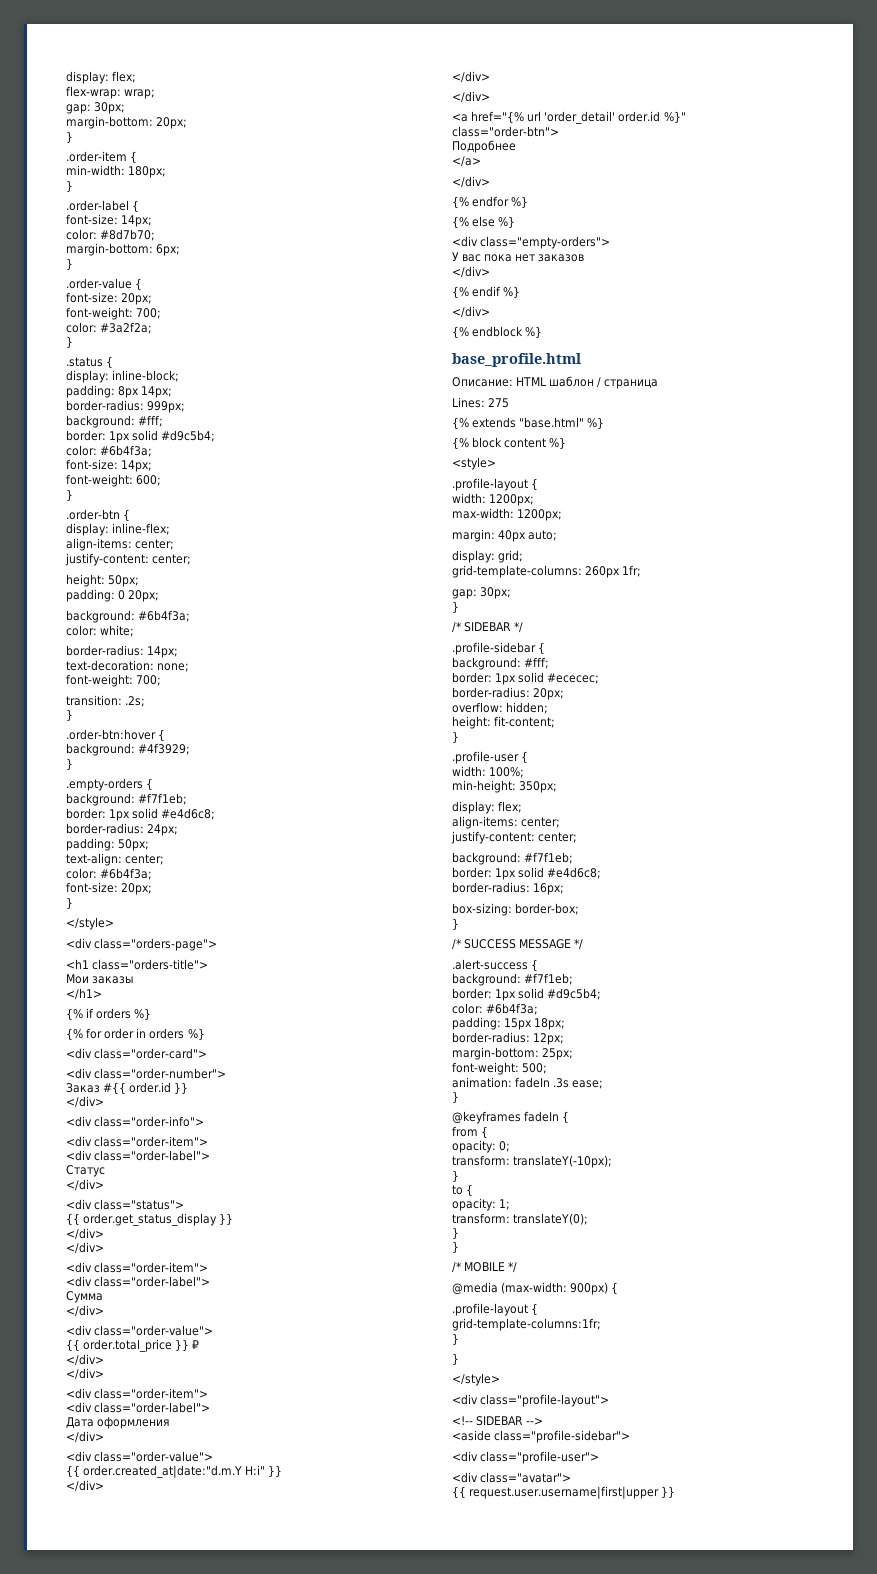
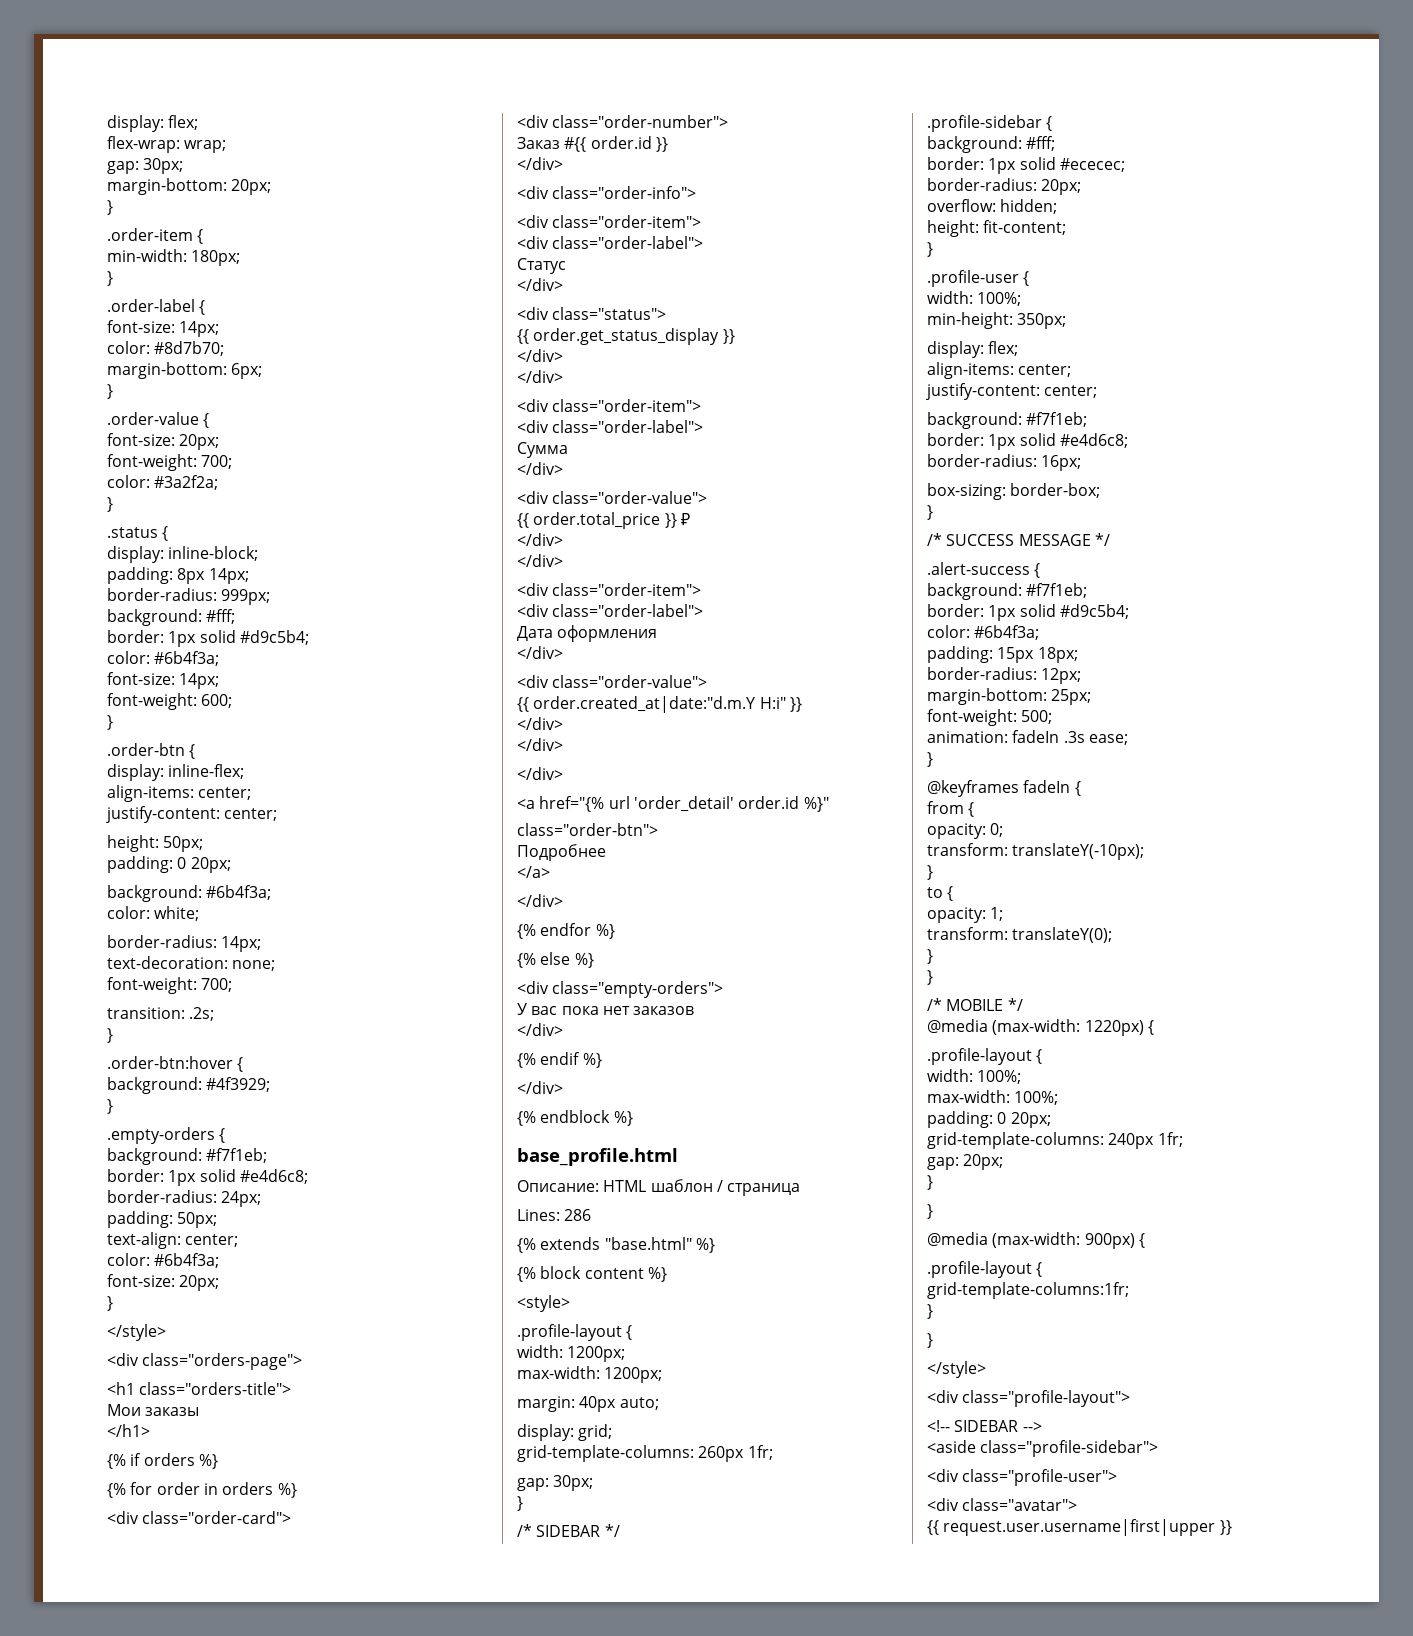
[488,398,510,408] 275 -> [564,1209,592,1221] 286
(518, 1267) none -> [927,1019,1154,1036] [927,1048,1043,1065] [927,1069,1022,1084] [927,1090,1059,1105] [927,1111,1051,1128] [927,1132,1183,1149] [927,1154,1004,1170] [927,1175,933,1190] [927,1204,933,1219] // @media (max-width: 1220px) { // .profile-layout { // width: 100%; // max-width: 100%; // padding: 0 20px; // grid-template-columns: 240px 1fr; // gap: 20px; // } // }

